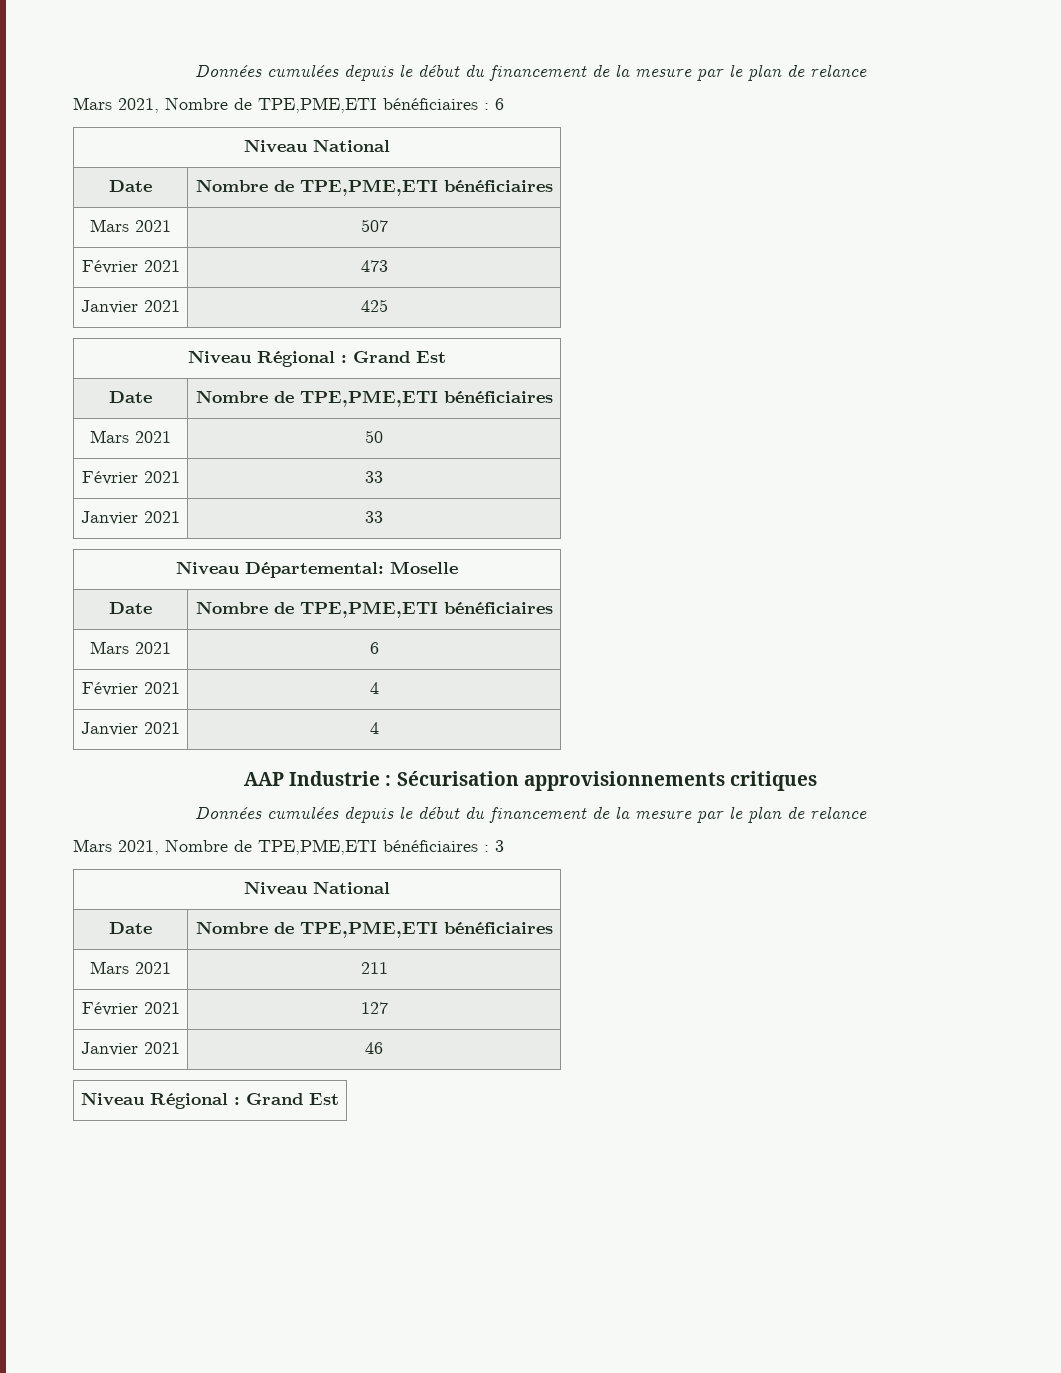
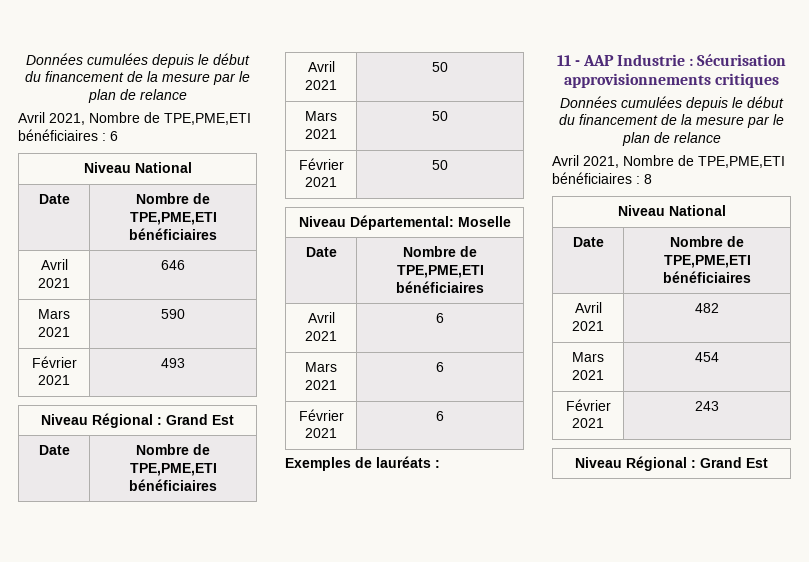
[73,97,112,110] Mars -> [18,112,45,123] Avril
[90,219,171,232] [360,219,388,232] [81,260,180,274] [360,260,388,272] [81,300,180,314] [360,299,388,312] // Mars 2021 | 507 // Février 2021 | 473 // Janvier 2021 | 425 -> [40,259,68,270] [38,278,70,288] [161,260,185,270] [38,309,70,319] [38,327,70,337] [161,309,185,319] [31,356,77,368] [38,375,70,385] [161,358,185,368] // Avril 2021 | 646 // Mars 2021 | 590 // Février 2021 | 493
(553, 397) none -> [307,61,335,72] [305,80,337,90] [432,62,448,72] // Avril 2021 | 50
[365,471,383,483] [81,511,180,525] [365,511,383,523] 33 // Janvier 2021 | 33 -> [432,160,448,170] 50
(553, 608) none -> [307,312,335,323] [305,331,337,341] [436,313,444,323] // Avril 2021 | 6
[369,682,379,694] [81,722,180,736] [369,722,379,734] 4 // Janvier 2021 | 4 // -> [436,411,444,421] [285,456,440,471] [556,55,580,66] 6 // Exemples de lauréats : // 11 -
[73,839,504,855] [244,881,390,895] [109,922,152,934] [195,921,553,938] [90,961,171,974] [360,962,388,974] [81,1002,180,1016] [360,1002,388,1014] [81,1042,180,1056] [365,1042,383,1054] Mars 2021, Nombre de TPE,PME,ETI bénéficiaires : 3 // Niveau National // Date | Nombre de TPE,PME,ETI bénéficiaires // Mars 2021 | 211 // Février 2021 | 127 // Janvier 2021 | 46 -> [552,155,785,168] [552,172,652,184] [617,205,726,216] [572,237,604,247] [670,236,744,247] [663,255,751,268] [663,271,751,283] [574,302,602,313] [572,321,604,331] [695,303,719,313] [572,352,604,362] [572,370,604,380] [695,352,719,362] [565,399,611,411] [572,418,604,428] [695,401,719,411] Avril 2021, Nombre de TPE,PME,ETI bénéficiaires : 8 // Niveau National // Date | Nombre de TPE,PME,ETI bénéficiaires // Avril 2021 | 482 // Mars 2021 | 454 // Février 2021 | 243

